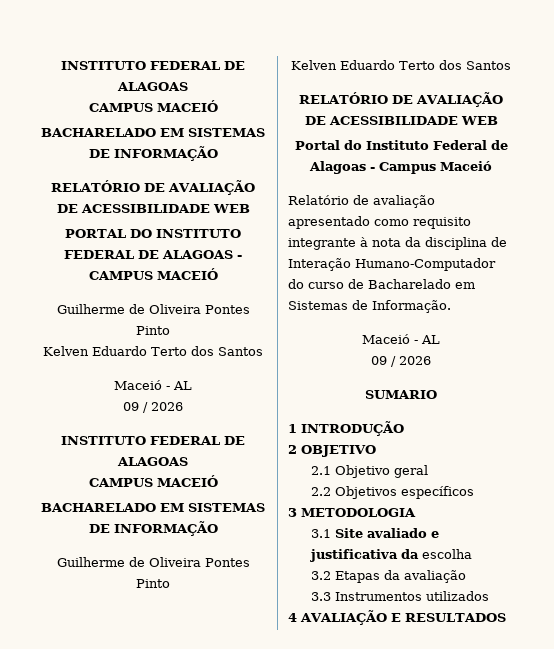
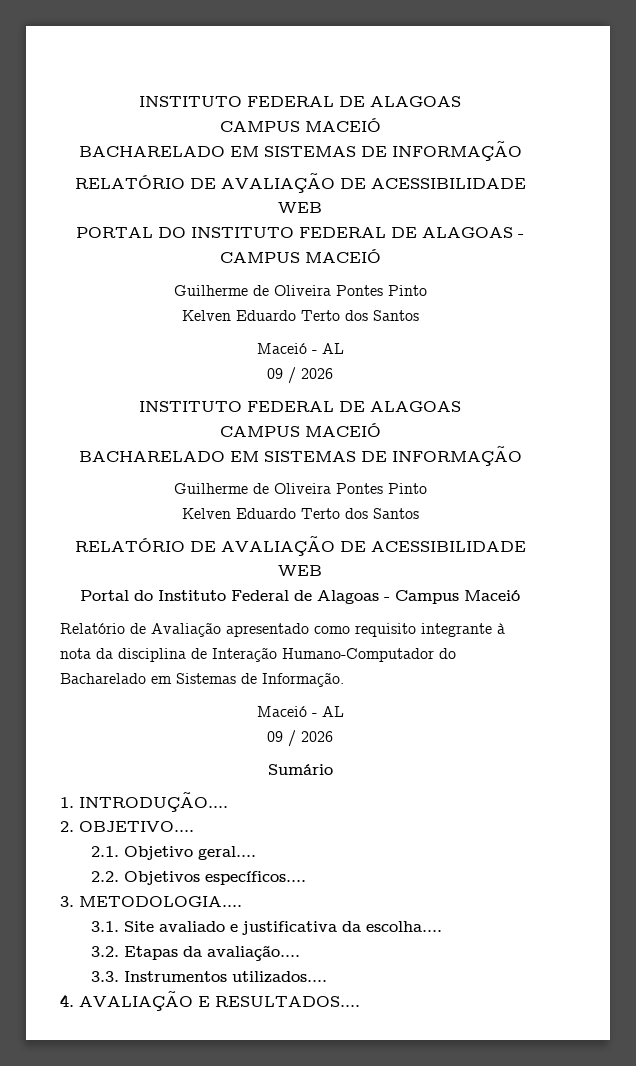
[373,195,435,208] avaliação -> [151,622,221,637] Avaliação
[308,279,364,289] curso de -> (456, 653) none
[365,390,437,399] [288,421,404,436] [288,445,376,457] [311,465,429,478] [311,486,475,499] [288,508,416,517] [311,529,332,538] SUMARIO // 1 INTRODUÇÃO // 2 OBJETIVO // 2.1 Objetivo geral // 2.2 Objetivos específicos // 3 METODOLOGIA // 3.1 -> [267,764,333,775] [60,792,228,812] [60,821,194,832] [90,846,256,860] [90,871,306,885] [60,896,242,907] [90,921,119,932] Sumário // 1. INTRODUÇÃO.... // 2. OBJETIVO.... // 2.1. Objetivo geral.... // 2.2. Objetivos específicos.... // 3. METODOLOGIA.... // 3.1.
[422,549,473,559] [311,570,467,583] [311,591,490,601] [288,613,297,622] escolha // 3.2 Etapas da avaliação // 3.3 Instrumentos utilizados // 4 -> [365,921,442,932] [90,945,300,961] [90,971,327,983] [60,994,74,1007] escolha.... // 3.2. Etapas da avaliação.... // 3.3. Instrumentos utilizados.... // 4.
[405,613,506,622] RESULTADOS -> [215,996,360,1007] RESULTADOS....

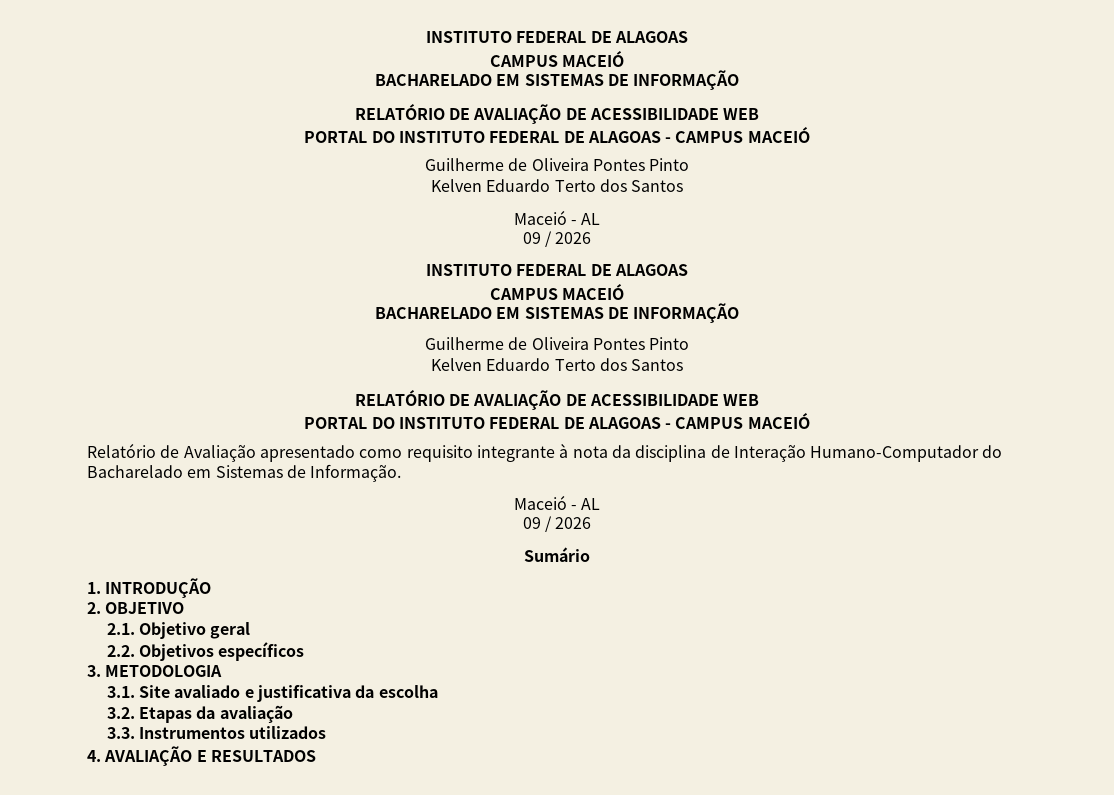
[80,590,520,604] Portal do Instituto Federal de Alagoas - Campus Maceió -> [304,412,810,429] PORTAL DO INSTITUTO FEDERAL DE ALAGOAS - CAMPUS MACEIÓ
[79,792,228,812] INTRODUÇÃO.... -> [105,578,212,598] INTRODUÇÃO
[79,821,194,832] OBJETIVO.... -> [105,602,185,614] OBJETIVO
[197,846,256,860] geral.... -> [210,622,251,639] geral
[204,871,306,885] específicos.... -> [218,642,305,661] específicos
[79,896,242,907] METODOLOGIA.... -> [105,665,223,677] METODOLOGIA
[365,921,442,932] escolha.... -> [378,685,438,698] escolha
[206,945,300,961] avaliação.... -> [219,705,293,723] avaliação
[231,971,327,983] utilizados.... -> [249,726,327,739] utilizados
[215,996,360,1007] RESULTADOS.... -> [210,750,316,762] RESULTADOS

